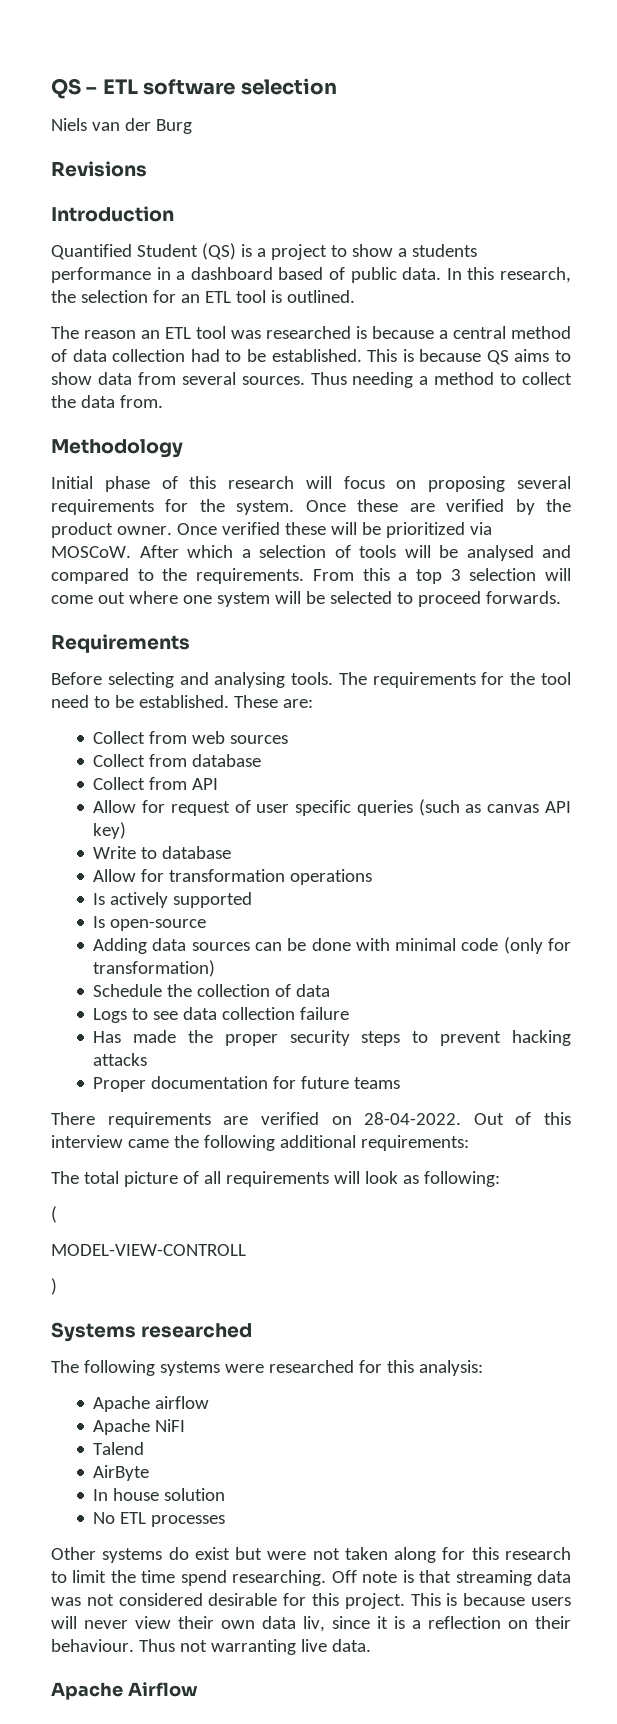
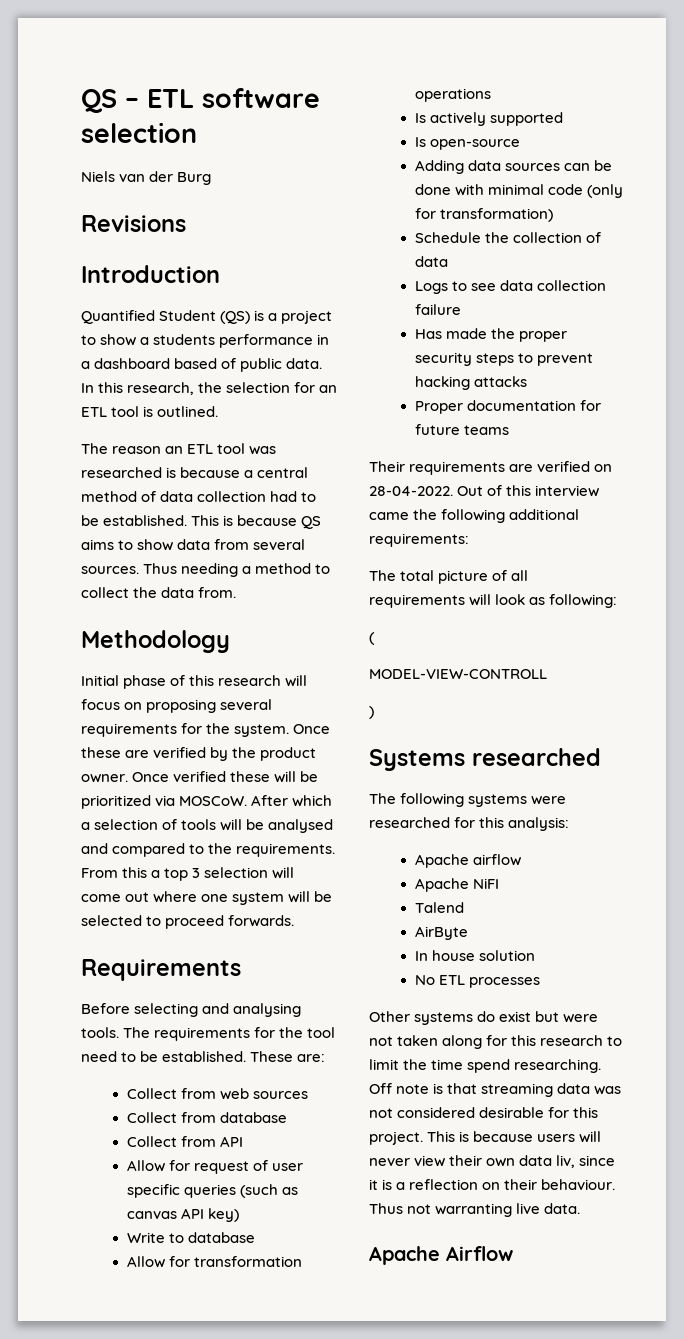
[51,1112,95,1125] There -> [369,461,405,472] Their

